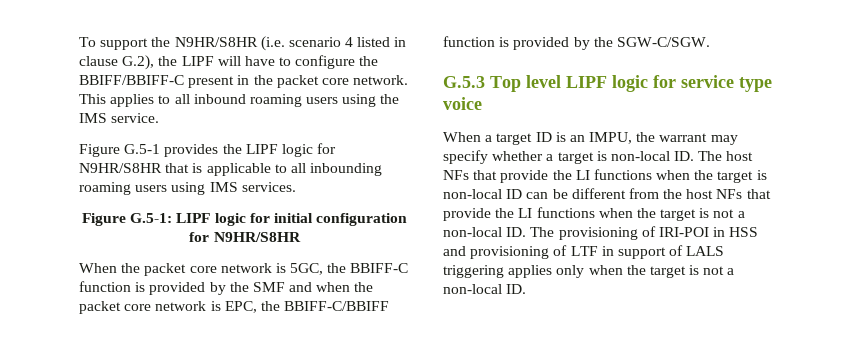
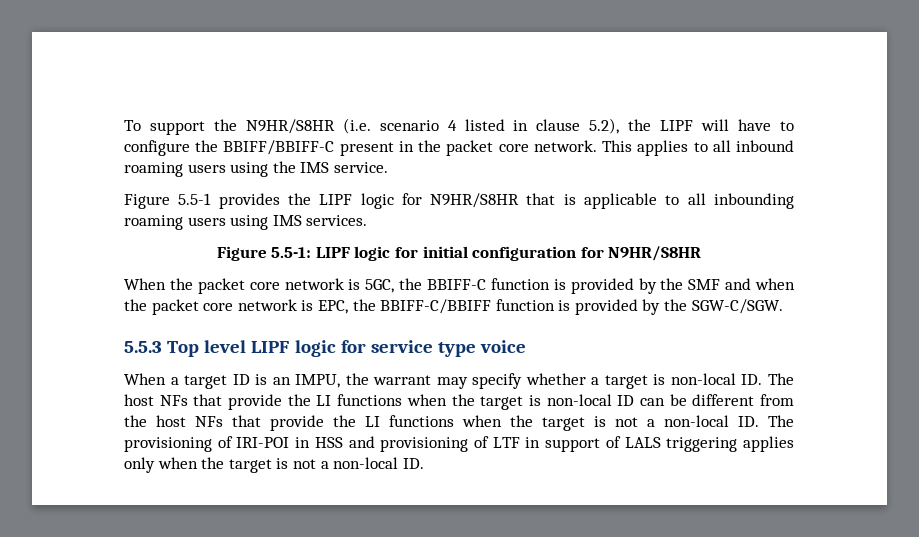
[122,55,155,70] G.2), -> [589,118,620,134] 5.2),
[124,144,161,154] G.5-1 -> [178,193,212,205] 5.5-1
[130,213,173,223] G.5-1: -> [271,247,312,258] 5.5-1:
[443,76,485,88] G.5.3 -> [124,341,162,353] 5.5.3

